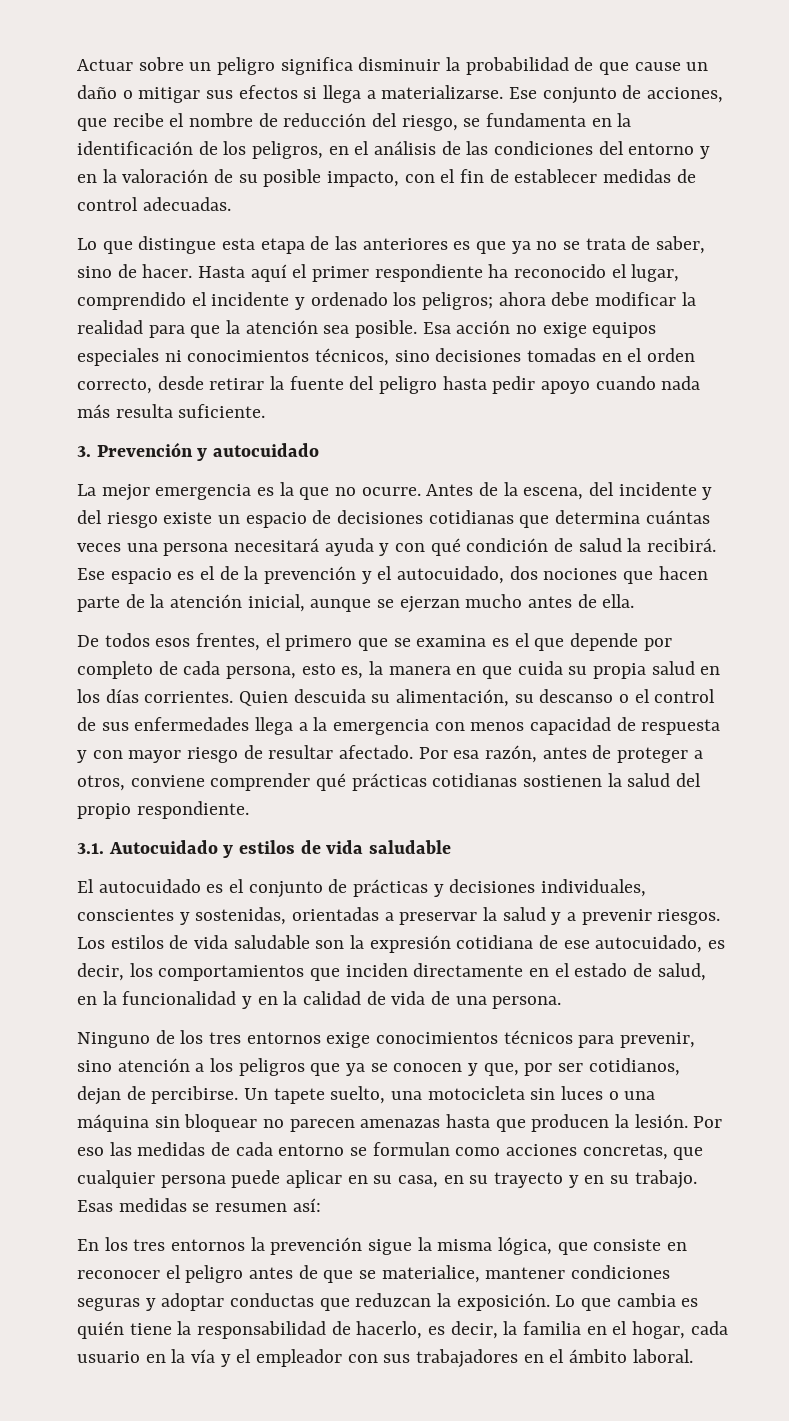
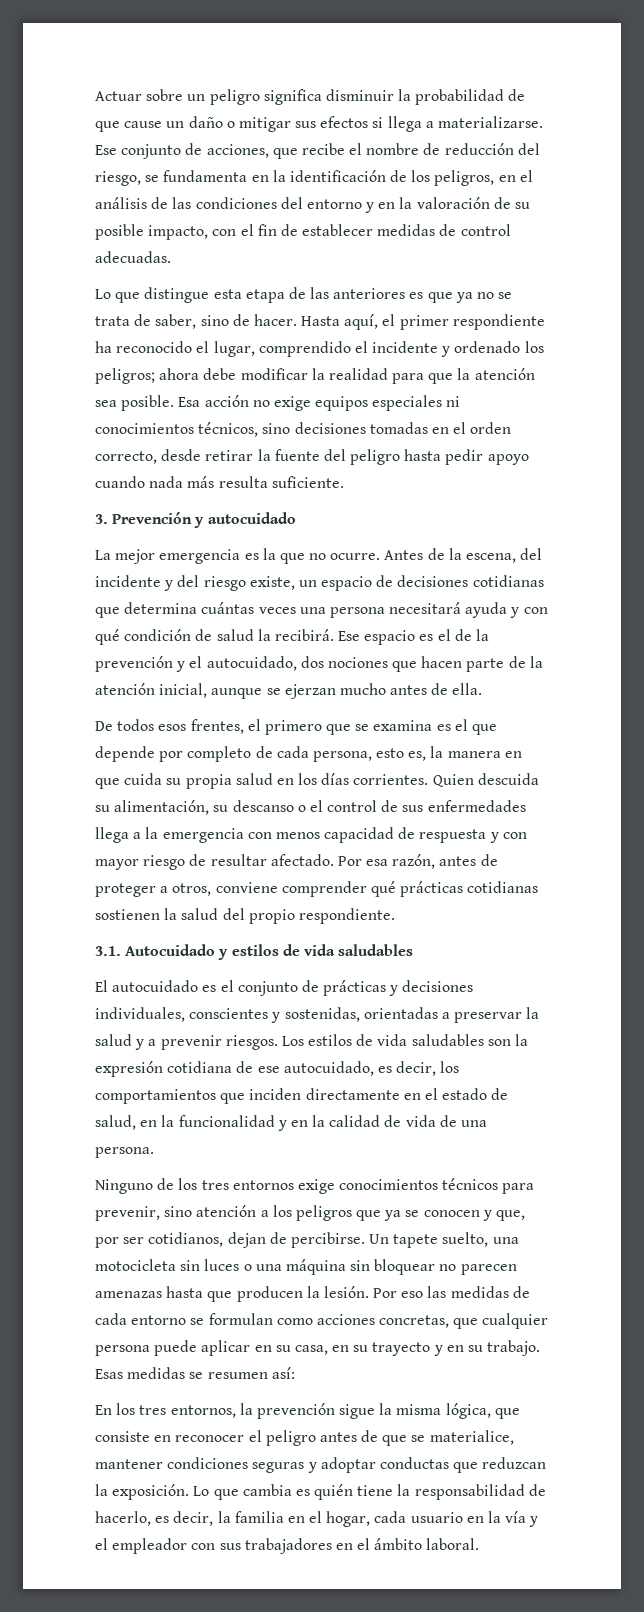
[250,264,287,282] aquí -> [344,314,379,330] aquí,
[163,512,213,524] existe -> [249,576,295,590] existe,
[369,840,452,854] saludable -> [338,944,414,956] saludables
[233,935,310,949] saludable -> [411,1034,484,1046] saludables
[171,1239,246,1251] entornos -> [170,1405,236,1418] entornos,

